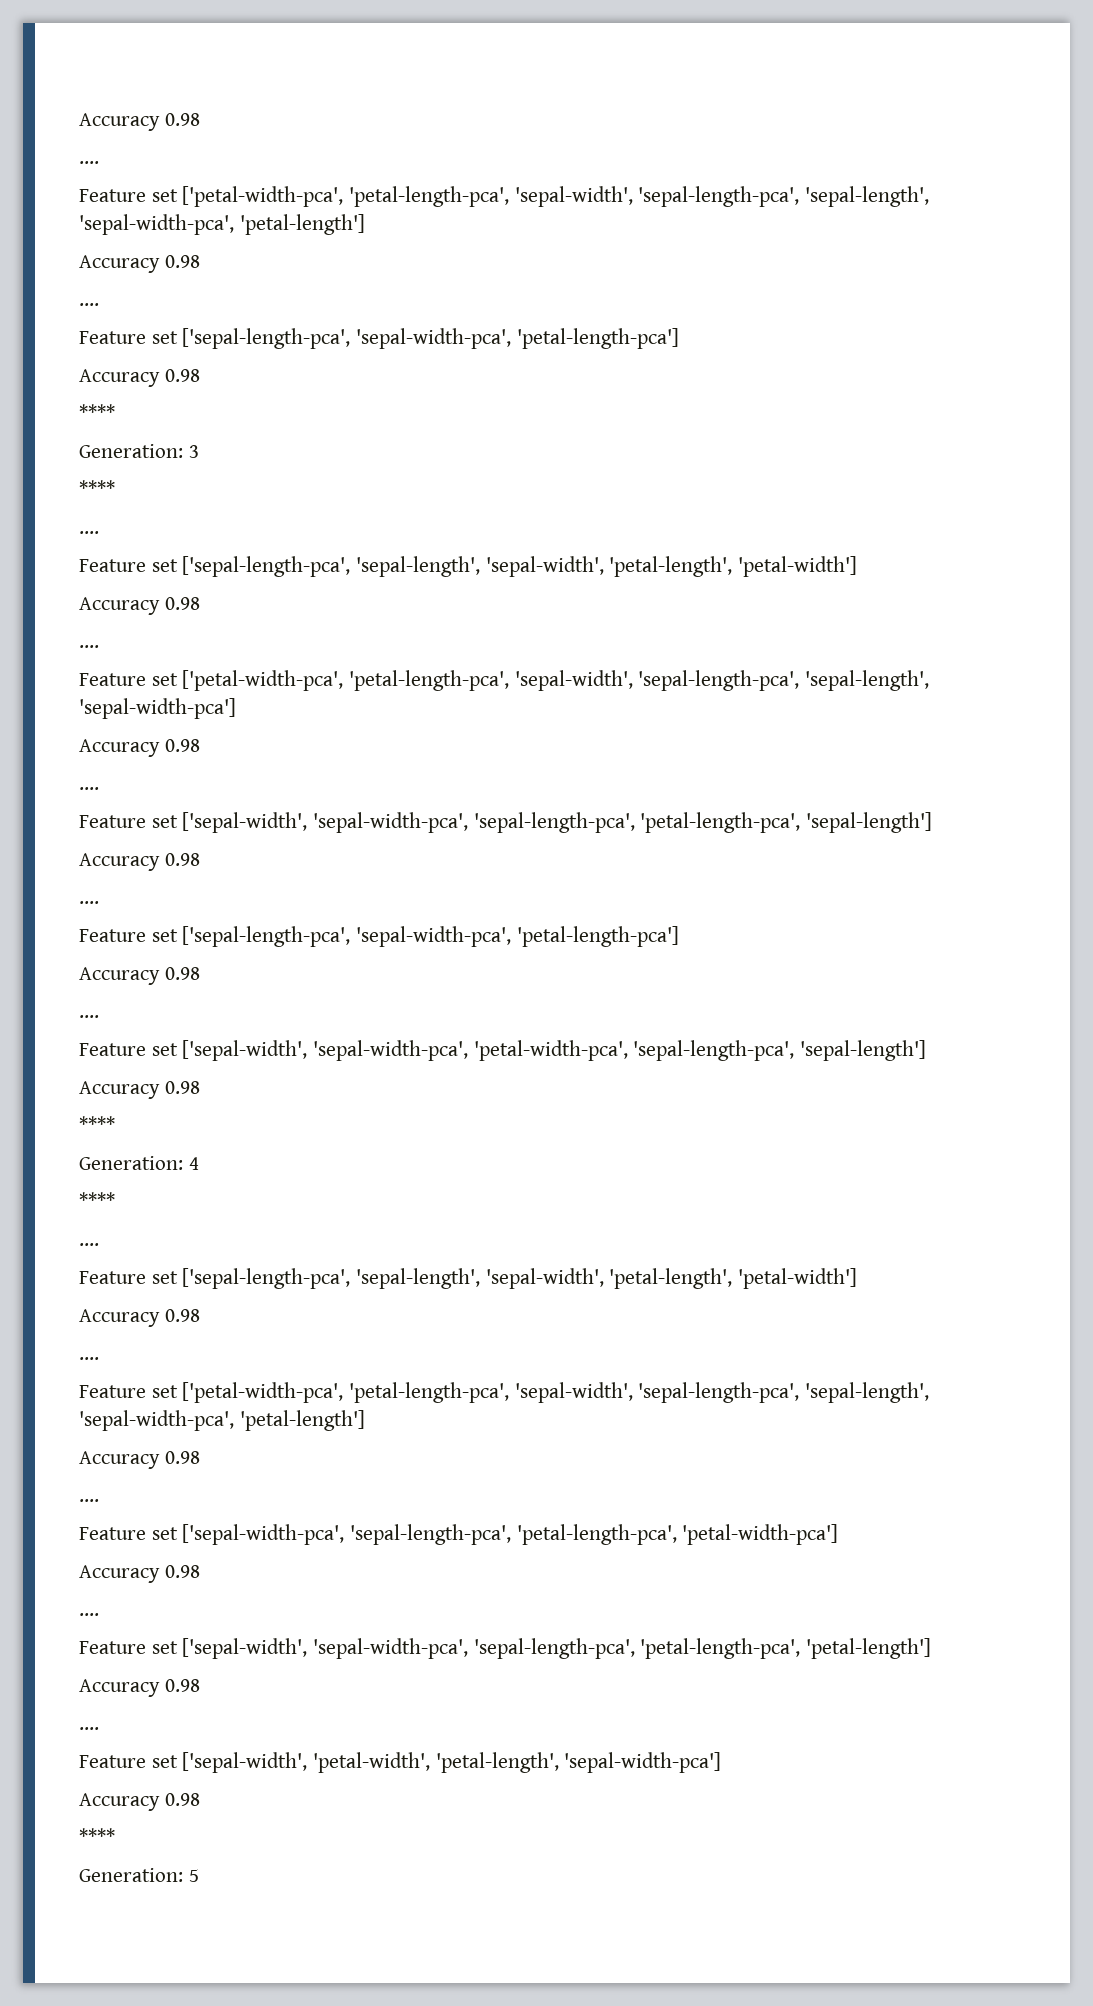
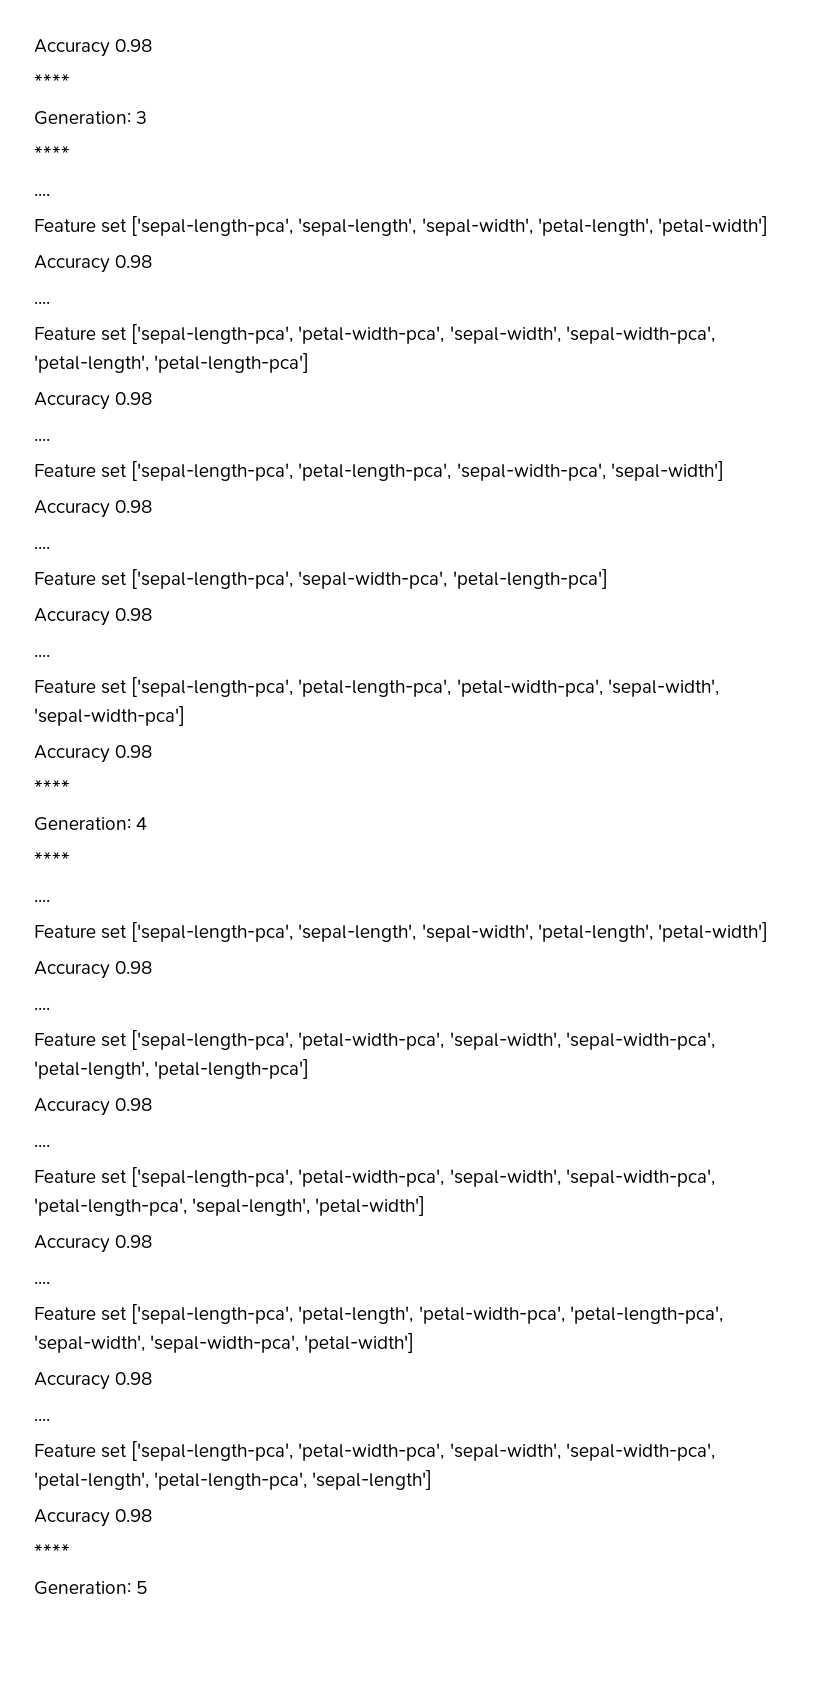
[79,113,200,131] [79,161,99,164] [79,186,930,207] [79,214,365,235] [79,255,200,273] [79,303,99,306] [79,328,679,349] [79,369,200,387] Accuracy 0.98 // .... // Feature set ['petal-width-pca', 'petal-length-pca', 'sepal-width', 'sepal-length-pca', 'sepal-length', 'sepal-width-pca', 'petal-length'] // Accuracy 0.98 // .... // Feature set ['sepal-length-pca', 'sepal-width-pca', 'petal-length-pca'] // Accuracy 0.98 -> [34,39,153,57] Accuracy 0.98
[182,670,930,691] [79,698,236,719] [79,739,200,757] [79,787,99,790] [79,812,933,833] ['petal-width-pca', 'petal-length-pca', 'sepal-width', 'sepal-length-pca', 'sepal-length', 'sepal-width-pca'] // Accuracy 0.98 // .... // Feature set ['sepal-width', 'sepal-width-pca', 'sepal-length-pca', 'petal-length-pca', 'sepal-length'] -> [131,324,715,344] [34,353,310,373] [34,392,153,410] [34,438,50,441] [34,461,724,481] ['sepal-length-pca', 'petal-width-pca', 'sepal-width', 'sepal-width-pca', 'petal-length', 'petal-length-pca'] // Accuracy 0.98 // .... // Feature set ['sepal-length-pca', 'petal-length-pca', 'sepal-width-pca', 'sepal-width']
[182,1040,927,1061] ['sepal-width', 'sepal-width-pca', 'petal-width-pca', 'sepal-length-pca', 'sepal-length'] -> [131,677,719,697] [34,706,185,726] ['sepal-length-pca', 'petal-length-pca', 'petal-width-pca', 'sepal-width', 'sepal-width-pca']
[182,1382,930,1403] [79,1410,365,1431] [79,1451,200,1469] [79,1499,99,1502] [79,1524,839,1545] [79,1565,200,1583] [79,1613,99,1616] [79,1638,932,1659] [79,1679,200,1697] [79,1727,99,1730] [79,1752,722,1773] ['petal-width-pca', 'petal-length-pca', 'sepal-width', 'sepal-length-pca', 'sepal-length', 'sepal-width-pca', 'petal-length'] // Accuracy 0.98 // .... // Feature set ['sepal-width-pca', 'sepal-length-pca', 'petal-length-pca', 'petal-width-pca'] // Accuracy 0.98 // .... // Feature set ['sepal-width', 'sepal-width-pca', 'sepal-length-pca', 'petal-length-pca', 'petal-length'] // Accuracy 0.98 // .... // Feature set ['sepal-width', 'petal-width', 'petal-length', 'sepal-width-pca'] -> [131,1030,715,1050] [34,1059,310,1079] [34,1098,153,1116] [34,1144,50,1147] [34,1167,715,1187] [34,1196,426,1216] [34,1235,153,1253] [34,1281,50,1284] [34,1304,723,1324] [34,1333,415,1353] [34,1372,153,1390] [34,1418,50,1421] [34,1441,715,1461] [34,1470,433,1490] ['sepal-length-pca', 'petal-width-pca', 'sepal-width', 'sepal-width-pca', 'petal-length', 'petal-length-pca'] // Accuracy 0.98 // .... // Feature set ['sepal-length-pca', 'petal-width-pca', 'sepal-width', 'sepal-width-pca', 'petal-length-pca', 'sepal-length', 'petal-width'] // Accuracy 0.98 // .... // Feature set ['sepal-length-pca', 'petal-length', 'petal-width-pca', 'petal-length-pca', 'sepal-width', 'sepal-width-pca', 'petal-width'] // Accuracy 0.98 // .... // Feature set ['sepal-length-pca', 'petal-width-pca', 'sepal-width', 'sepal-width-pca', 'petal-length', 'petal-length-pca', 'sepal-length']

